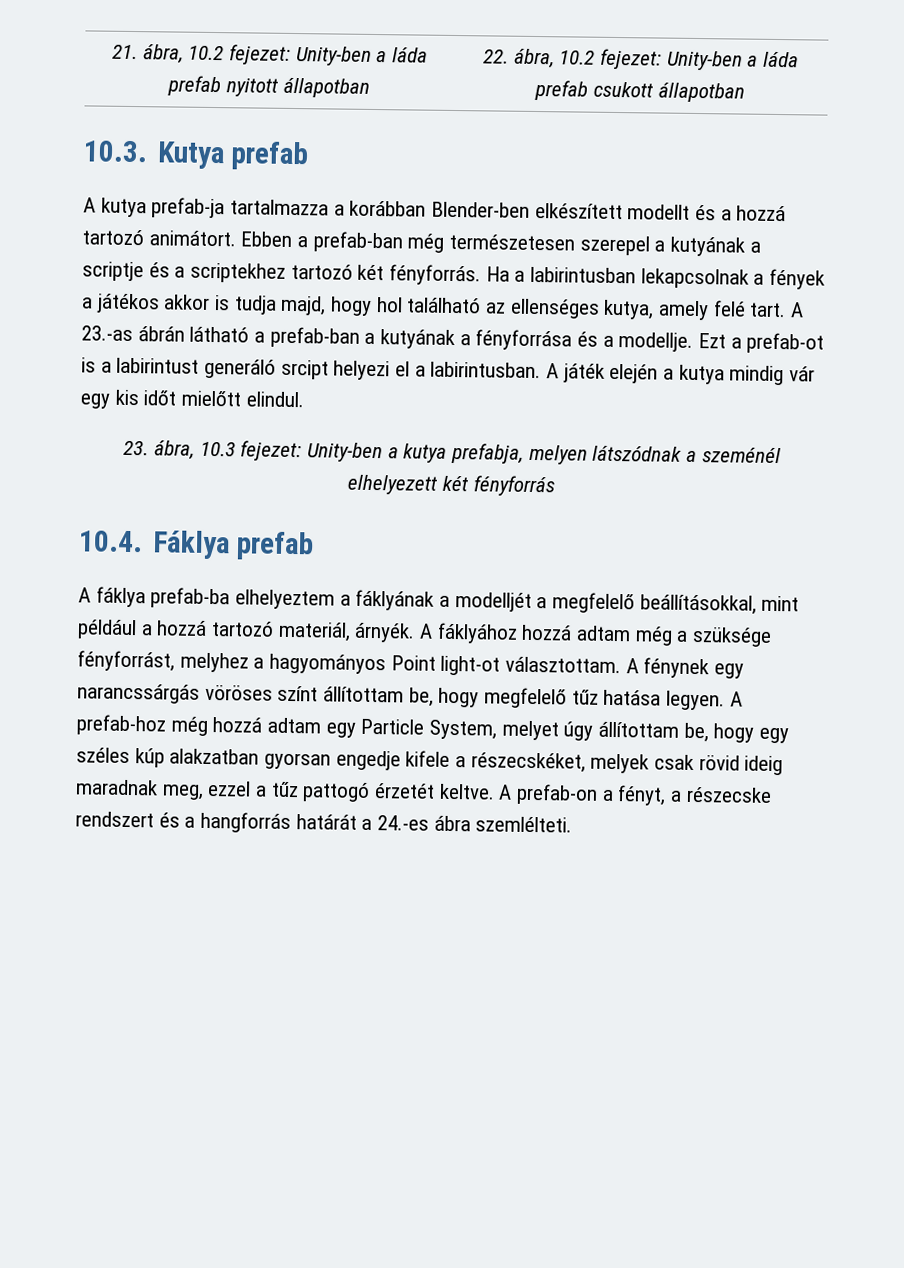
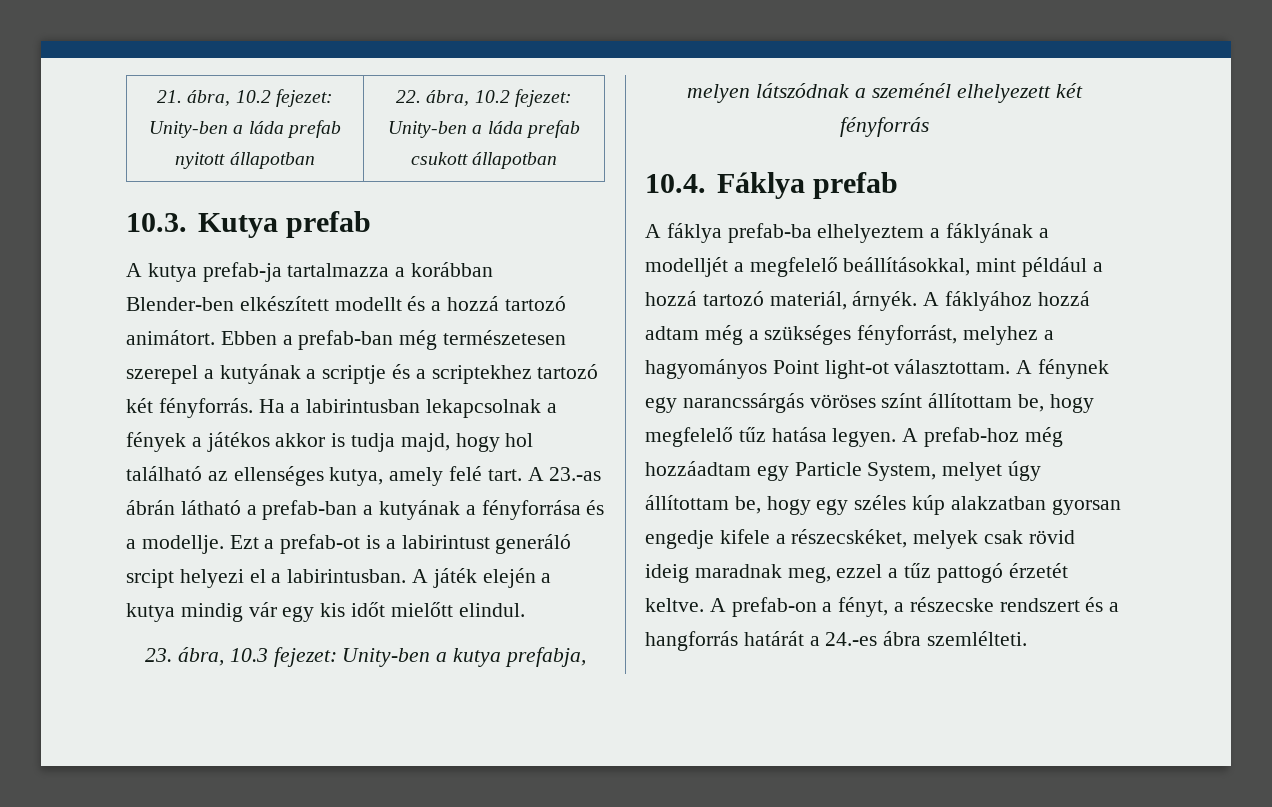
[692,626,773,647] szüksége -> [764,325,852,345] szükséges
[212,717,322,734] hozzá adtam -> [645,461,751,476] hozzáadtam

